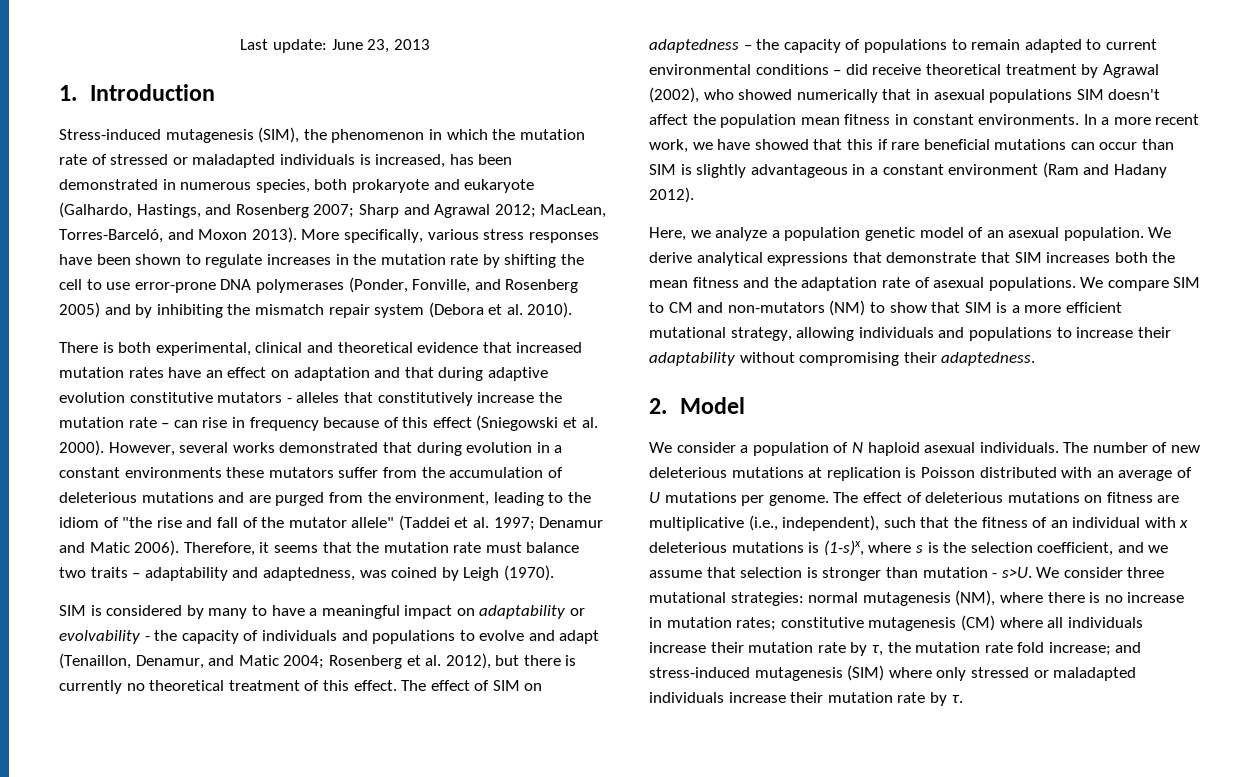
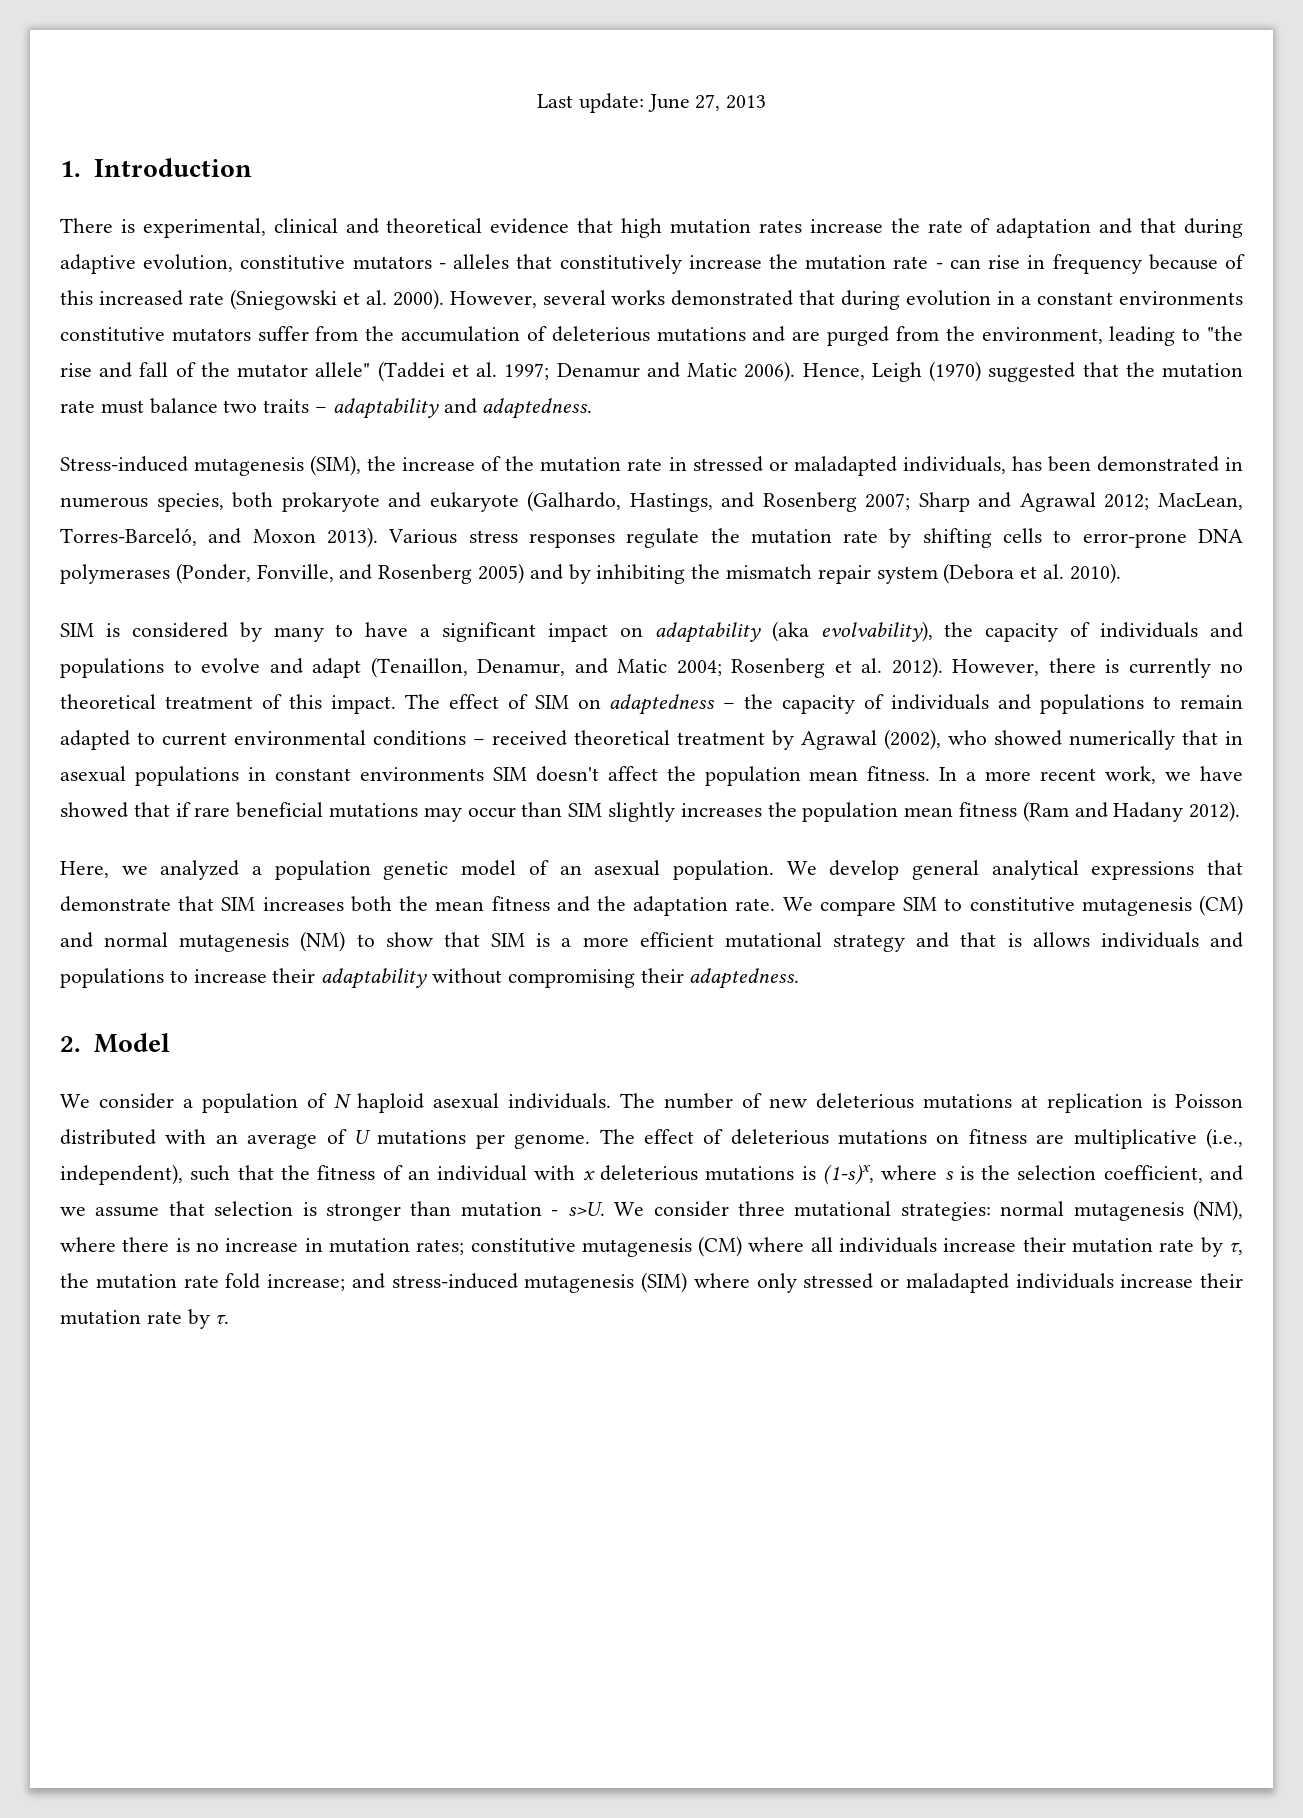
[367,39,390,53] 23, -> [695,94,721,111] 27,
(215, 92) none -> [60,218,1244,238] [60,254,1245,274] [60,289,1244,310] [60,326,1244,346] [60,361,1243,382] [60,398,593,419] // There is experimental, clinical and theoretical evidence that high mutation rates increase the rate of adaptation and that during adaptive evolution, constitutive mutators - alleles that constitutively increase the mutation rate - can rise in frequency because of this increased rate (Sniegowski et al. 2000). However, several works demonstrated that during evolution in a constant environments constitutive mutators suffer from the accumulation of deleterious mutations and are purged from the environment, leading to "the rise and fall of the mutator allele" (Taddei et al. 1997; Denamur and Matic 2006). Hence, Leigh (1970) suggested that the mutation rate must balance two traits – adaptability and adaptedness.
[331,129,585,143] [59,154,446,168] phenomenon in which the mutation rate of stressed or maladapted individuals is increased, -> [402,456,1006,476] increase of the mutation rate in stressed or maladapted individuals,
[301,229,599,243] [59,254,349,268] More specifically, various stress responses have been shown to regulate increases in -> [388,528,700,548] Various stress responses regulate
[561,254,585,265] [59,279,131,290] the cell to use -> [1003,528,1072,543] cells to
[59,342,583,356] [59,367,548,381] [59,392,562,406] [59,415,598,431] [59,440,563,456] [59,467,563,478] [59,492,591,506] [59,515,604,531] [59,540,580,556] [59,565,554,581] // There is both experimental, clinical and theoretical evidence that increased mutation rates have an effect on adaptation and that during adaptive evolution constitutive mutators - alleles that constitutively increase the mutation rate – can rise in frequency because of this effect (Sniegowski et al. 2000). However, several works demonstrated that during evolution in a constant environments these mutators suffer from the accumulation of deleterious mutations and are purged from the environment, leading to the idiom of "the rise and fall of the mutator allele" (Taddei et al. 1997; Denamur and Matic 2006). Therefore, it seems that the mutation rate must balance two traits – adaptability and adaptedness, was coined by Leigh (1970). -> (1121, 573) none
[321,605,400,619] meaningful -> [442,622,537,642] significant
[570,608,586,616] [59,630,150,644] or evolvability - -> [771,621,933,642] (aka evolvability),
[445,653,520,669] 2012), but -> [891,657,1039,678] 2012). However,
[353,680,397,691] effect. -> [330,695,396,714] impact.
(861, 44) none -> [891,694,1032,710] individuals and
[845,64,922,75] did receive -> [492,730,567,746] received
(1073, 96) none -> [247,767,484,781] in constant environments
[844,114,1080,125] fitness in constant environments. -> [867,766,931,781] fitness.
[846,139,873,150] this -> (170, 809) none
[1070,142,1095,150] can -> [423,807,462,822] may
[680,164,1039,178] is slightly advantageous in a constant environment -> [608,802,1018,822] slightly increases the population mean fitness
[715,227,768,241] analyze -> [160,860,240,880] analyzed
[649,252,692,263] derive -> [829,860,979,880] develop general
[881,277,1201,291] [649,302,825,313] rate of asexual populations. We compare SIM to CM and non-mutators -> [735,895,1243,916] [60,932,290,952] rate. We compare SIM to constitutive mutagenesis (CM) and normal mutagenesis
[730,327,855,341] strategy, allowing -> [833,932,1090,952] strategy and that is allows

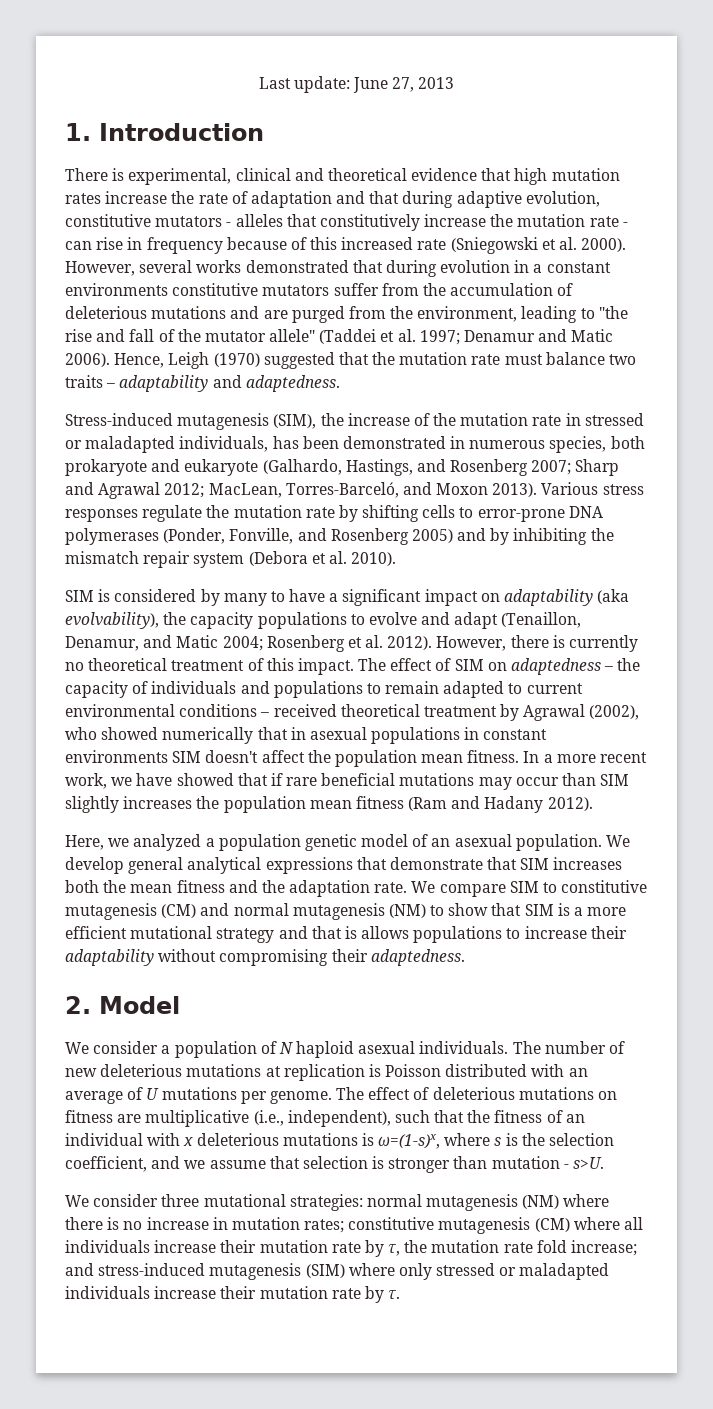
[1070,622,1244,638] of individuals and -> (254, 620) none
[1100,932,1243,948] individuals and -> (410, 932) none
[822,1164,874,1185] (1-s)x, -> [378,1134,441,1149] ω=(1-s)x,
(605, 1209) none -> (605, 1163) //
[1193,1200,1243,1221] (NM), -> [522,1195,560,1209] (NM)

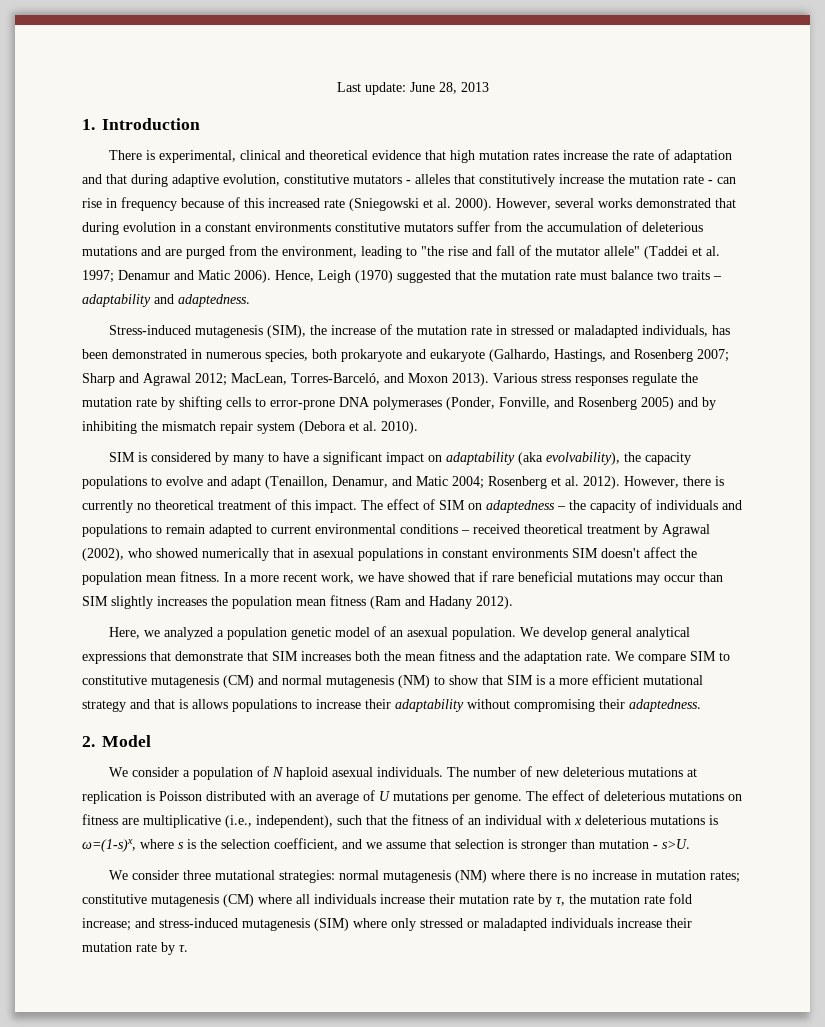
[392,77,415,92] 27, -> [438,82,457,94] 28,

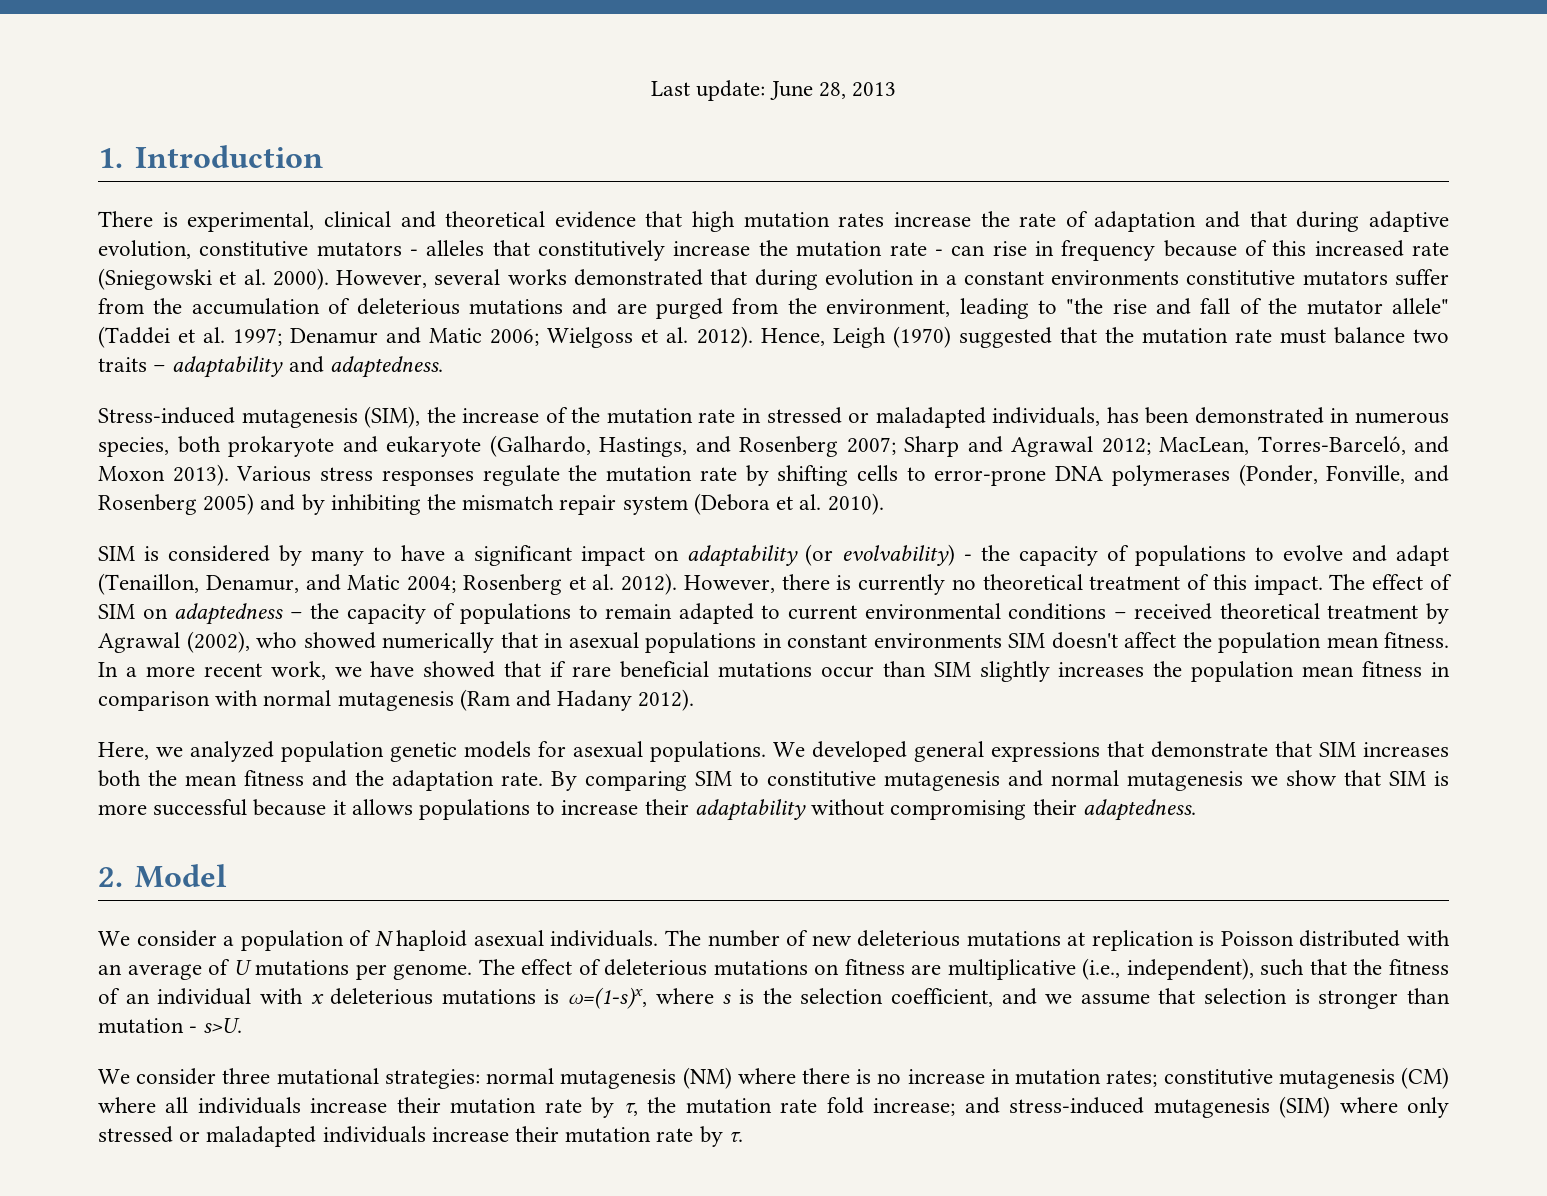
[234,270,271,283] 2006). -> [490,326,753,348] 2006; Wielgoss et al. 2012).
[517,452,691,465] (aka evolvability), the capacity -> [805,544,1130,566] (or evolvability) - the capacity of
[656,500,742,510] individuals and -> (456, 611) none
[636,575,660,585] may -> (812, 670) none
(366, 600) none -> [1431,662,1450,677] [98,690,454,711] in comparison with normal mutagenesis
[216,630,224,637] a -> (274, 751) none
[334,626,690,640] model of an asexual population. We develop general analytical -> [464,741,984,762] models for asexual populations. We developed general
[615,651,686,664] We compare -> [551,771,687,791] By comparing
[223,675,254,688] (CM) -> (1000, 781) none
[398,675,445,688] (NM) to -> [1251,776,1278,786] we
[549,674,703,685] [82,699,188,712] a more efficient mutational strategy and that is -> [98,799,346,816] more successful because it

